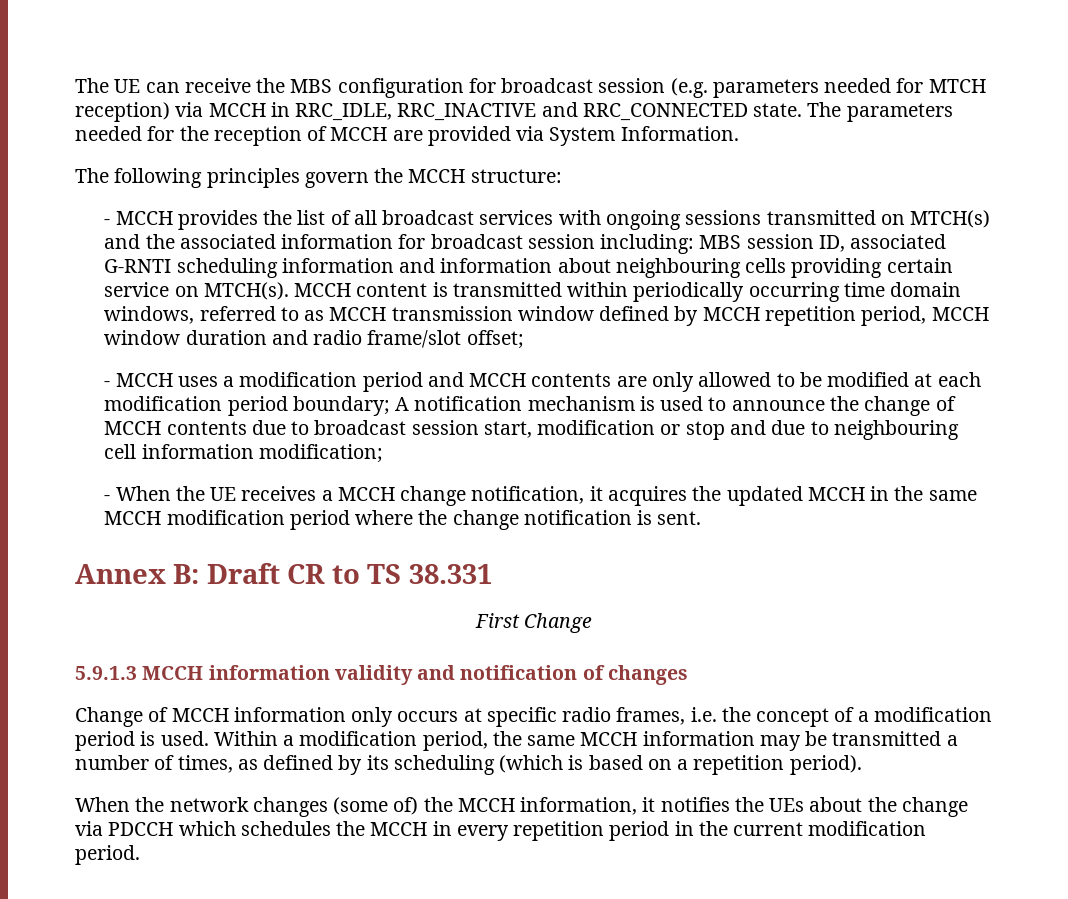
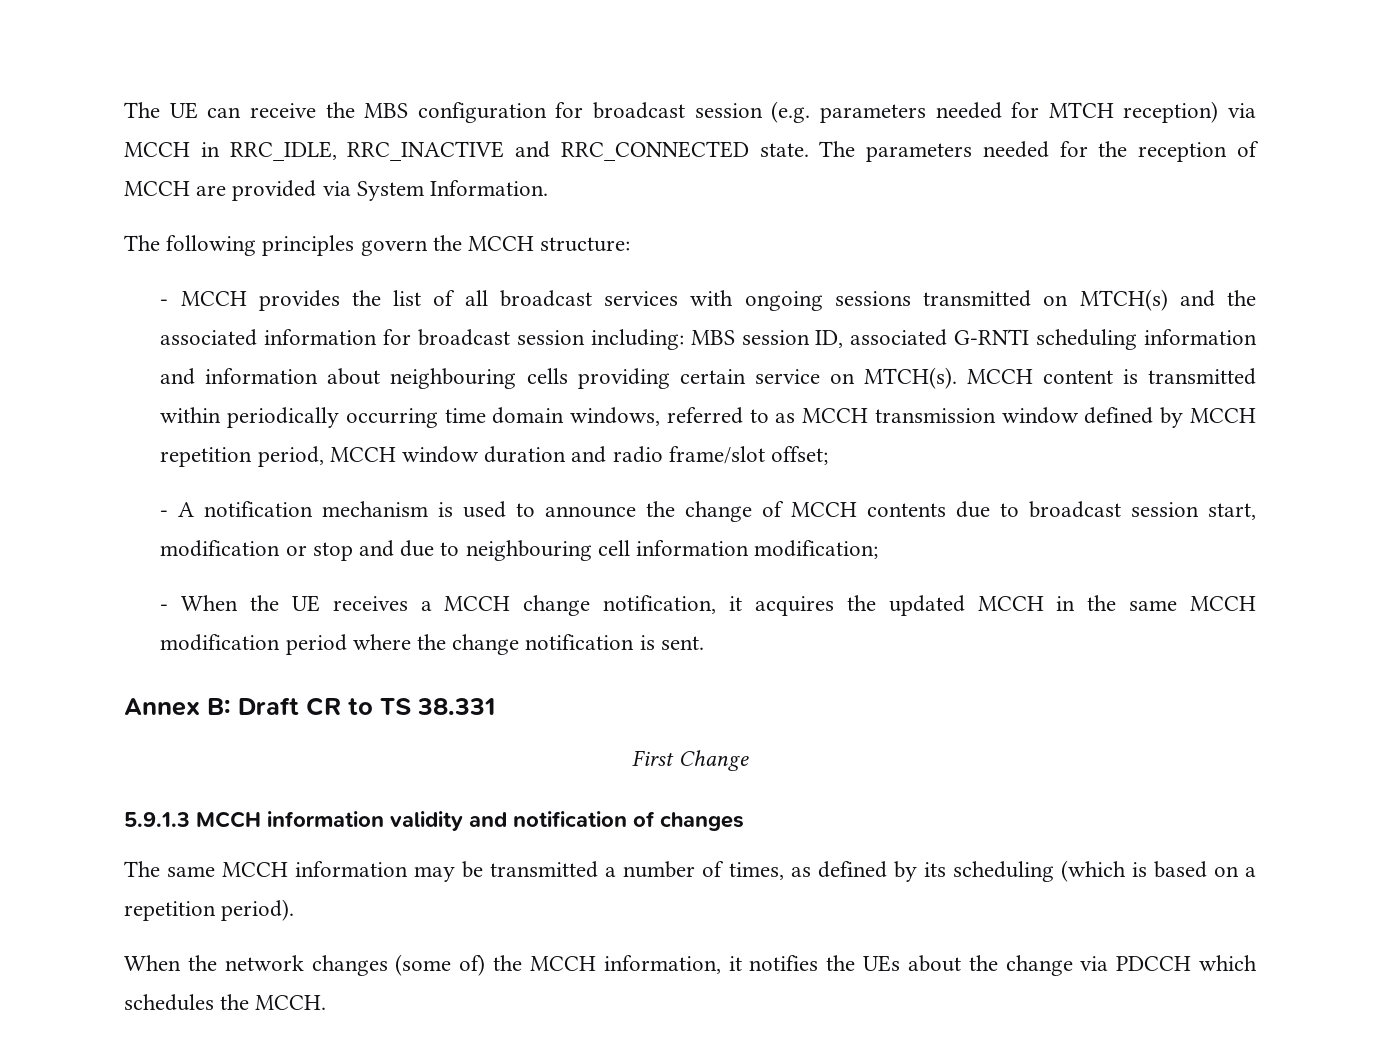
[115,372,981,392] [104,396,390,416] MCCH uses a modification period and MCCH contents are only allowed to be modified at each modification period boundary; -> (169, 513) none
[75,707,992,727] [75,731,522,751] Change of MCCH information only occurs at specific radio frames, i.e. the concept of a modification period is used. Within a modification period, the -> [124,861,160,877] The
[370,821,927,841] [75,845,140,865] MCCH in every repetition period in the current modification period. -> [255,995,327,1010] MCCH.

